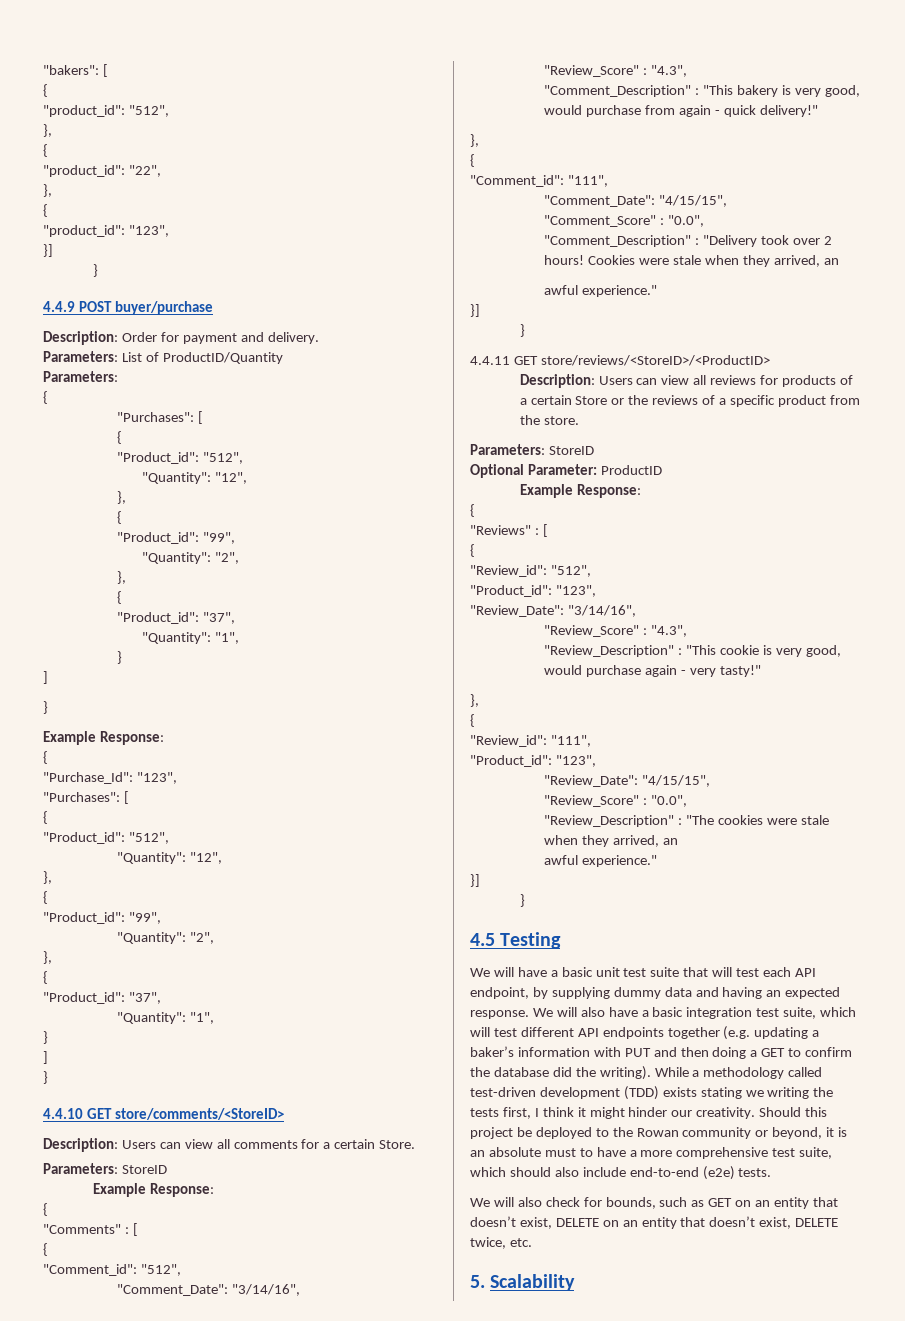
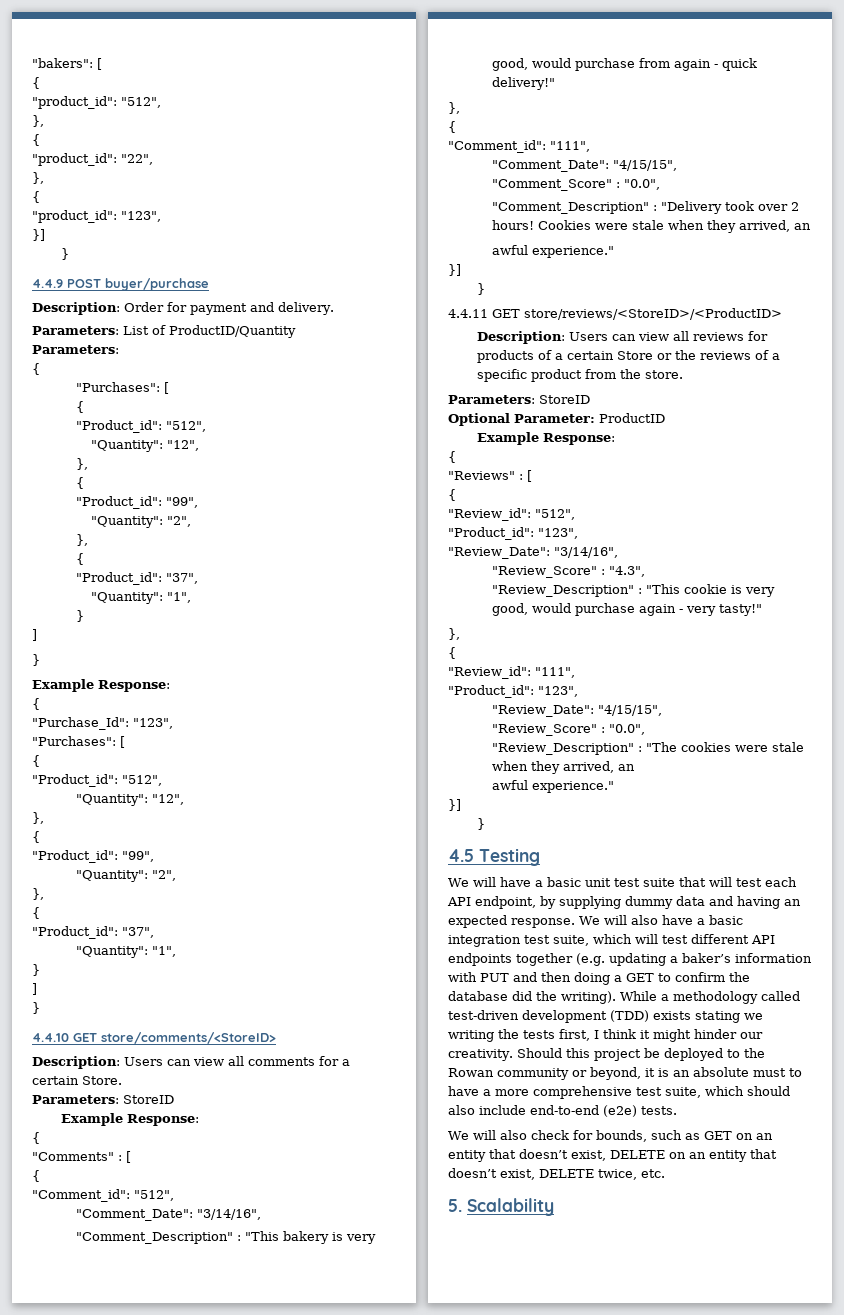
[544,65,688,77] // "Review_Score" : "4.3", -> (262, 1214) none

